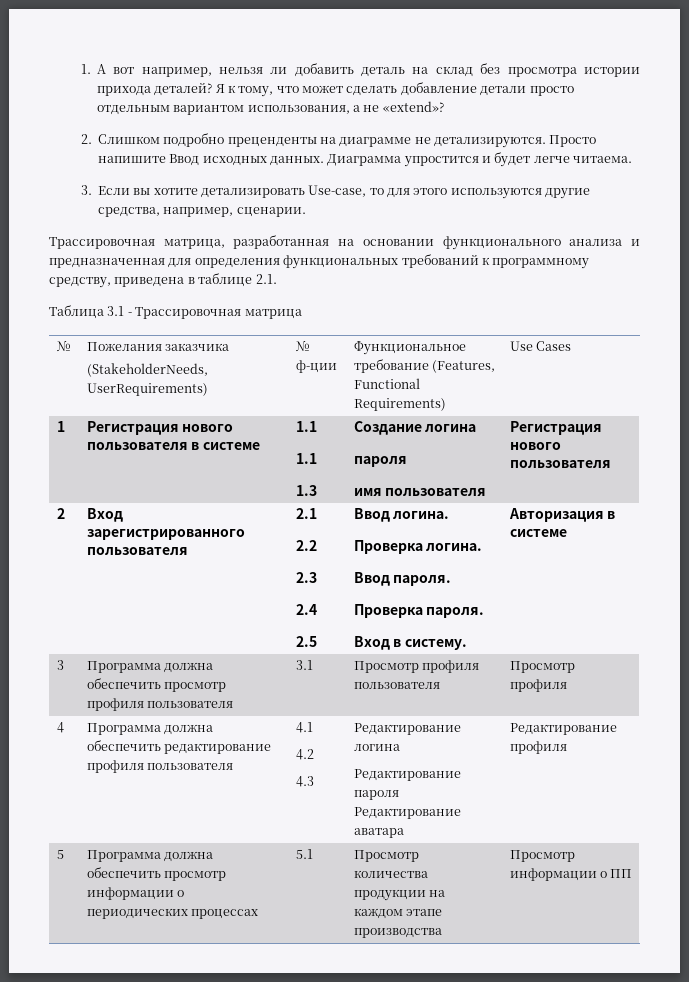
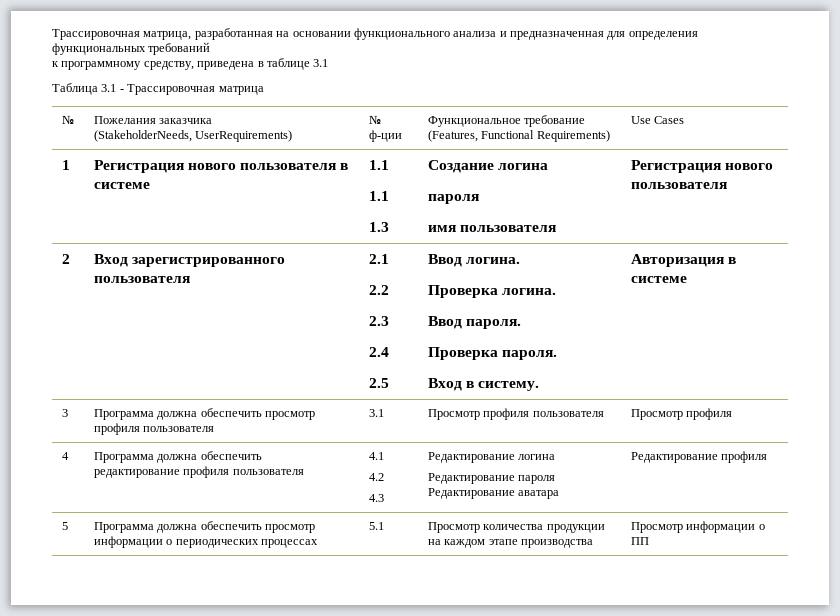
[80,63,640,77] [96,82,574,97] [96,101,444,115] [80,133,597,148] [97,152,633,167] [80,185,591,199] [97,207,306,217] 1. А вот например, нельзя ли добавить деталь на склад без просмотра истории прихода деталей? Я к тому, что может сделать добавление детали просто отдельным вариантом использования, а не «extend»? // 2. Слишком подробно преценденты на диаграмме не детализируются. Просто напишите Ввод исходных данных. Диаграмма упростится и будет легче читаема. // 3. Если вы хотите детализировать Use-case, то для этого используются другие средства, например, сценарии. // -> (52, 34) none
(479, 261) none -> (211, 48) //
[255,274,277,284] 2.1. -> [313,59,329,67] 3.1

